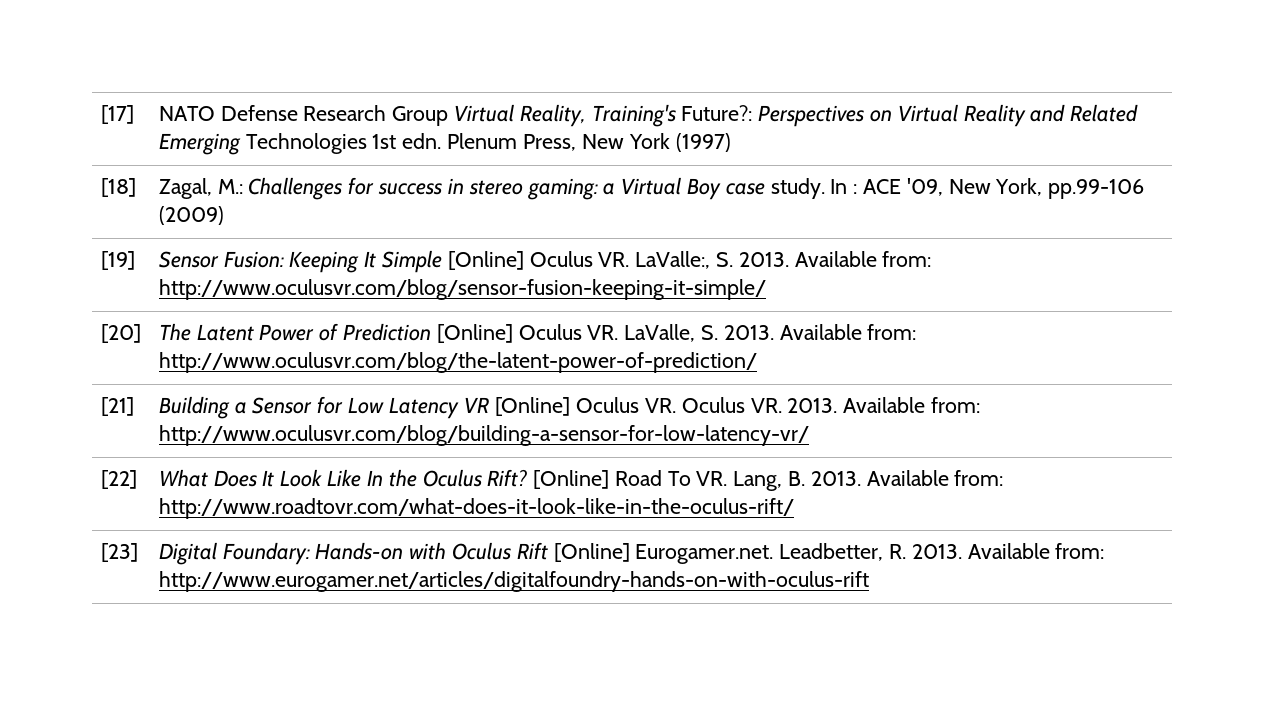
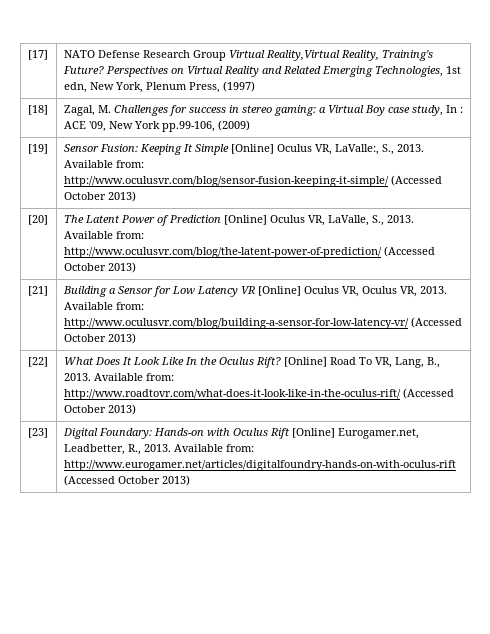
(515, 113) none -> [265,50,340,61] Reality,Virtual
[681,105,753,121] Future?: -> [62,66,104,74] Future?
[245,133,671,154] Technologies 1st edn. Plenum Press, New York -> [374,66,461,77] [63,82,220,93] Technologies, 1st edn, New York, Plenum Press,
[217,179,243,194] M.: -> [97,105,111,113] M.
[770,178,825,199] study. -> [411,105,443,116] study,
[995,178,1145,199] York, pp.99-106 -> [133,121,215,132] York pp.99-106,
[598,251,734,269] VR. LaValle:, S. -> [314,144,394,155] VR, LaValle:, S.,
(766, 289) none -> [390,175,442,186] [63,191,136,202] (Accessed October 2013)
[587,324,719,342] VR. LaValle, S. -> [307,215,384,226] VR, LaValle, S.,
(757, 362) none -> [383,246,435,257] [63,262,136,273] (Accessed October 2013)
[645,397,782,413] VR. Oculus VR. -> [341,286,417,297] VR, Oculus VR,
(809, 435) none -> [410,317,462,328] [63,333,136,344] (Accessed October 2013)
[696,471,806,491] VR. Lang, B. -> [374,357,440,368] VR, Lang, B.,
(794, 508) none -> [402,388,454,399] [63,404,136,415] (Accessed October 2013)
[635,543,907,564] Eurogamer.net. Leadbetter, R. -> [337,428,419,439] [63,444,141,455] Eurogamer.net, Leadbetter, R.,
(869, 581) none -> [63,475,190,486] (Accessed October 2013)

